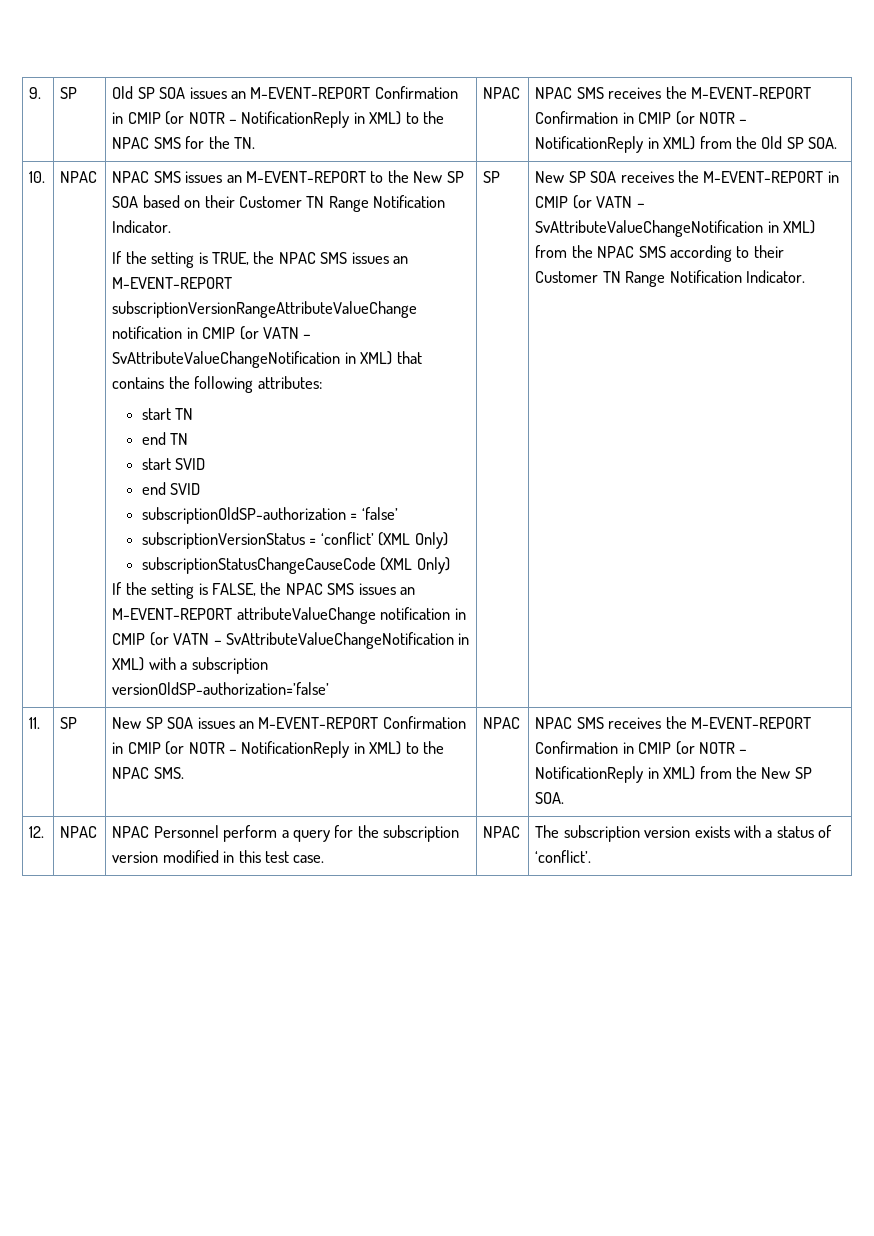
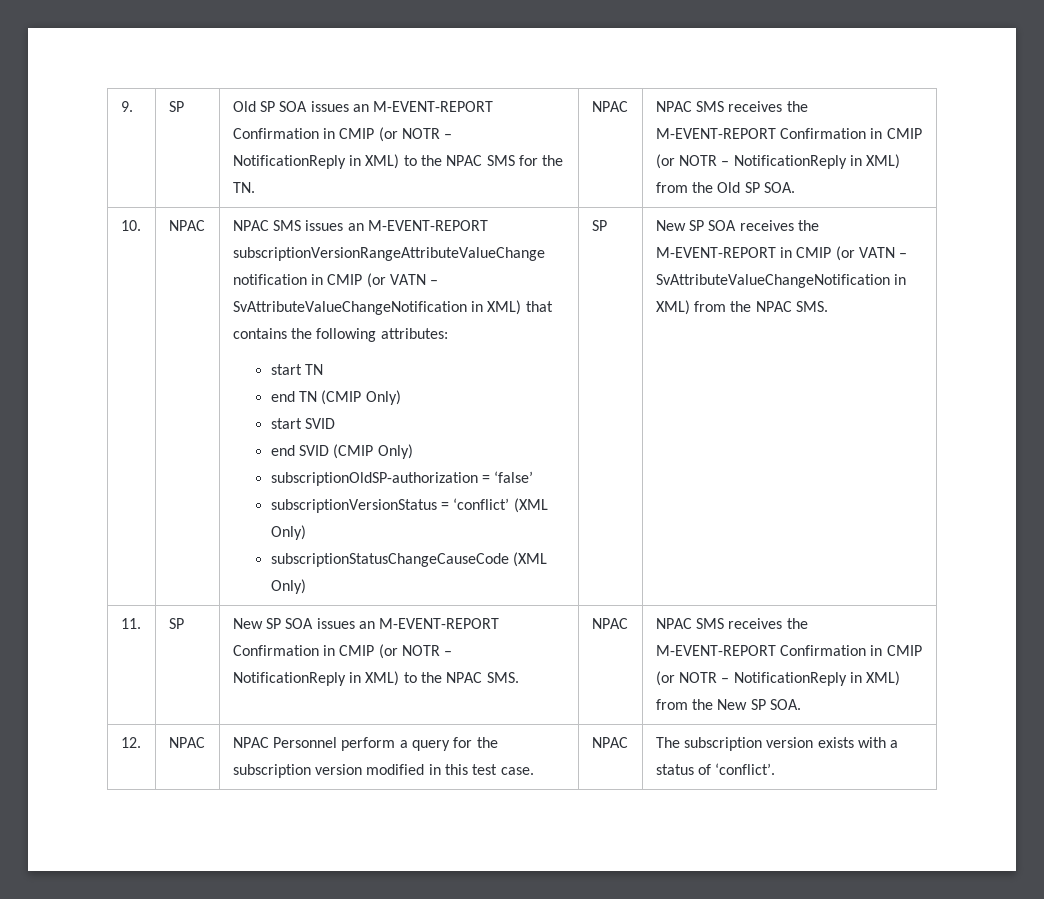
[370,170,464,183] [112,195,446,212] [112,220,172,233] [112,251,409,268] [112,277,233,289] to the New SP SOA based on their Customer TN Range Notification Indicator. // If the setting is TRUE, the NPAC SMS issues an M-EVENT-REPORT -> (488, 225) none
(189, 439) none -> [321,390,401,405] (CMIP Only)
(201, 489) none -> [333,444,413,459] (CMIP Only)
[112,582,416,599] [112,607,466,624] [112,632,470,649] [112,657,268,674] [112,682,330,695] // If the setting is FALSE, the NPAC SMS issues an M-EVENT-REPORT attributeValueChange notification in CMIP (or VATN – SvAttributeValueChangeNotification in XML) with a subscription versionOldSP-authorization=’false’ -> (306, 586) none
[638,245,784,262] [535,270,806,287] SMS according to their Customer TN Range Notification Indicator. -> [795,301,828,312] SMS.

